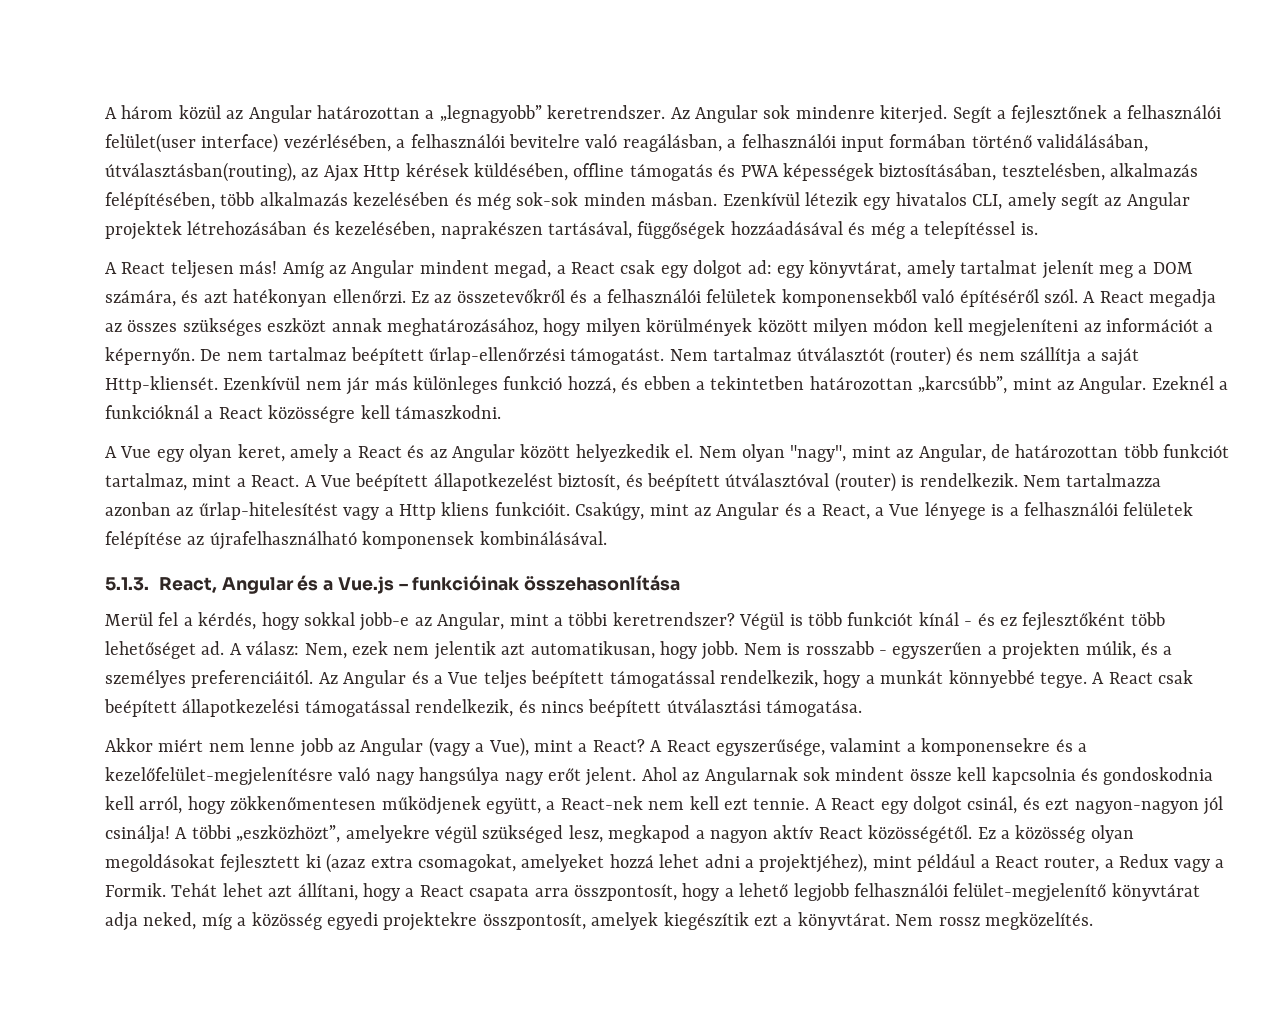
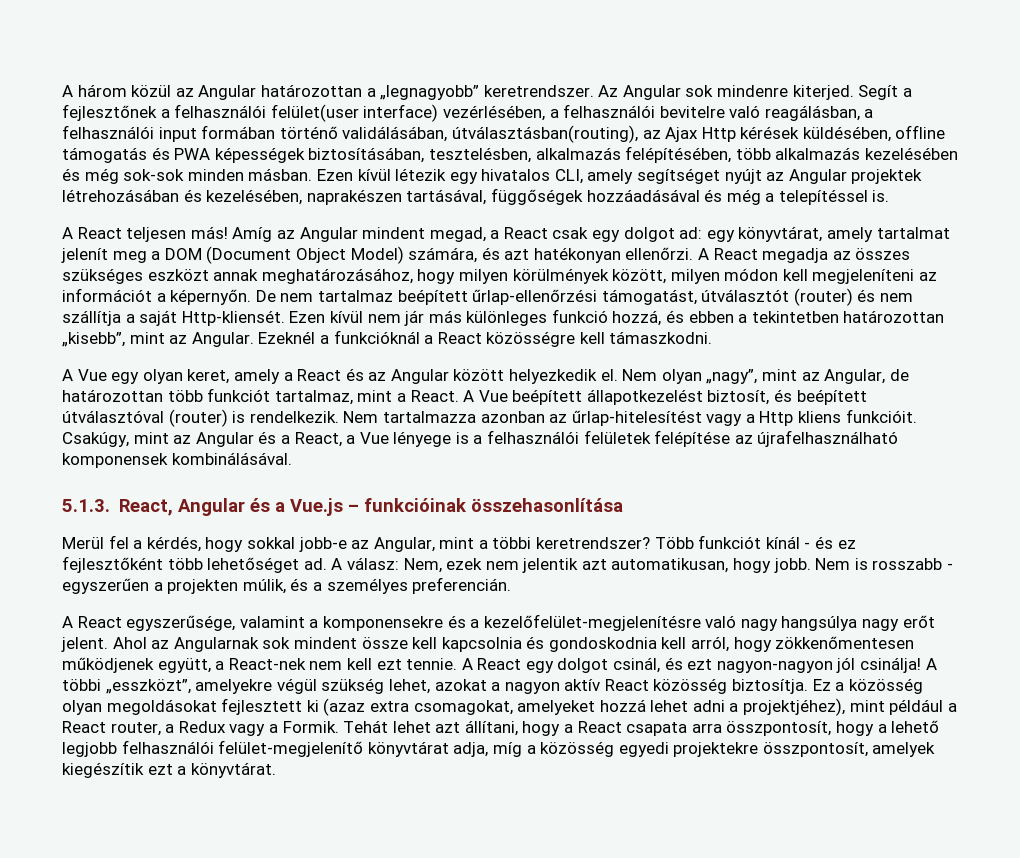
[722,192,800,206] Ezenkívül -> [316,169,391,181] Ezen kívül
[1060,193,1099,210] segít -> [637,168,762,184] segítséget nyújt
(1193, 268) none -> [206,246,404,264] (Document Object Model)
[411,289,1078,307] Ez az összetevőkről és a felhasználói felületek komponensekből való építéséről szól. -> (694, 253) none
[757,318,808,332] között -> [612,269,667,284] között,
[570,347,792,365] támogatást. Nem tartalmaz -> [601,289,697,305] támogatást,
[223,376,301,390] Ezenkívül -> [289,311,363,323] Ezen kívül
[918,376,1008,394] „karcsúbb”, -> [62,332,125,347] „kisebb”,
[790,445,847,462] "nagy", -> [706,369,758,384] „nagy”,
[739,612,842,630] Végül is több -> [654,537,694,549] Több
[191,670,1194,689] [104,699,863,717] [105,737,645,757] preferenciáitól. Az Angular és a Vue teljes beépített támogatással rendelkezik, hogy a munkát könnyebbé tegye. A React csak beépített állapotkezelési támogatással rendelkezik, és nincs beépített útválasztási támogatása. // Akkor miért nem lenne jobb az Angular (vagy a Vue), mint a React? -> [412,577,512,594] preferencián. //
[236,825,341,843] „eszközhözt”, -> [105,679,191,694] „esszközt”,
[482,825,691,843] szükséged lesz, megkapod -> [321,678,487,694] szükség lehet, azokat
[868,825,973,843] közösségétől. -> [653,678,809,694] közösség biztosítja.
[105,912,197,931] adja neked, -> [453,742,489,757] adja,
[895,912,1093,930] Nem rossz megközelítés. -> (276, 770) none

